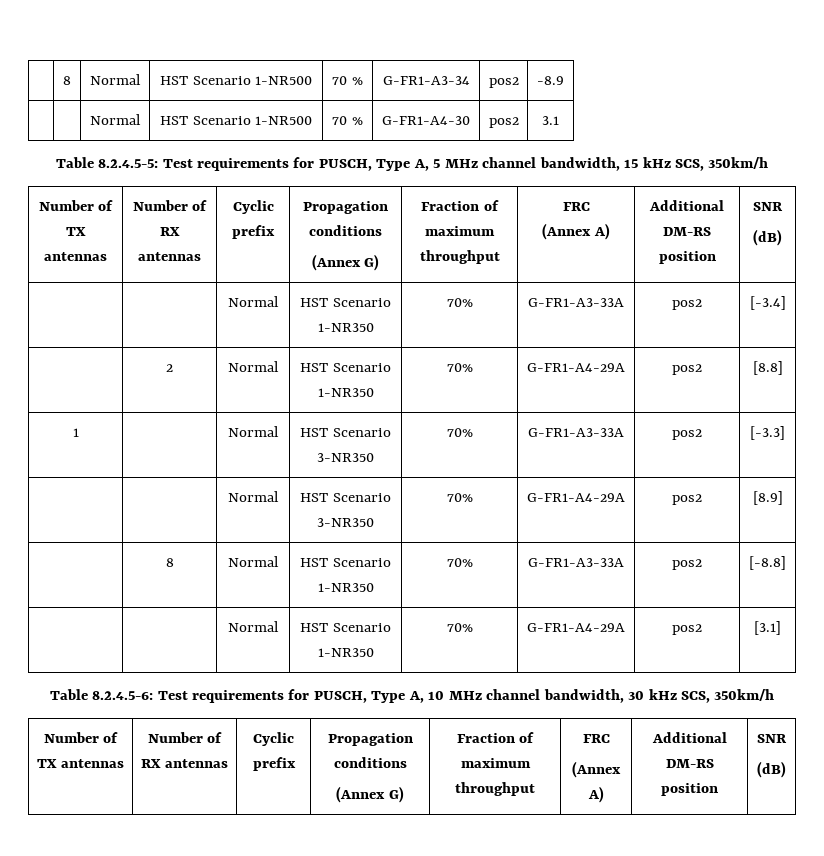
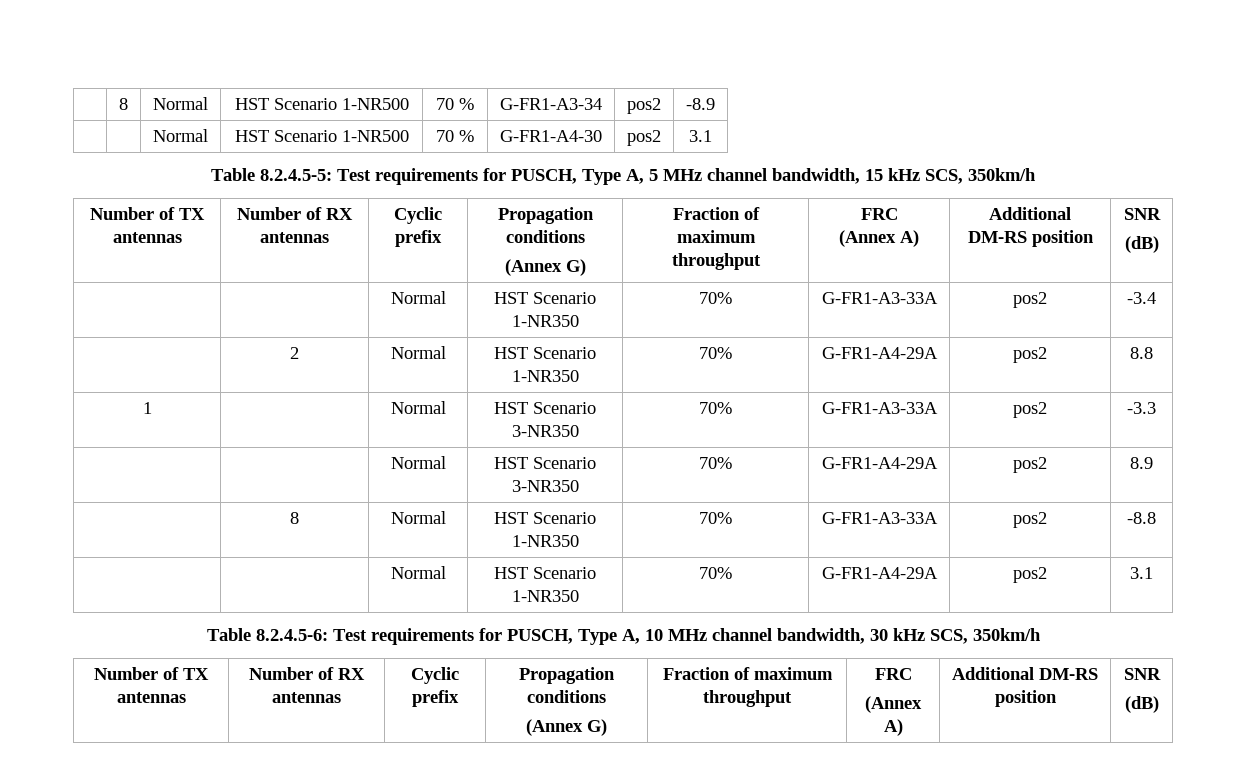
[749,296,786,310] [-3.4] -> [1127,292,1156,304] -3.4
[752,361,783,375] [8.8] -> [1130,347,1153,359] 8.8
[750,426,785,440] [-3.3] -> [1127,402,1156,414] -3.3
[752,491,783,505] [8.9] -> [1130,457,1153,469] 8.9
[749,556,786,570] [228,621,279,632] [300,623,391,632] [317,648,374,657] [446,623,473,632] [527,623,625,632] [672,624,702,635] [754,621,781,635] [-8.8] // | | Normal | HST Scenario 1-NR350 | 70% | G-FR1-A4-29A | pos2 | [3.1] -> [1127,512,1156,524] [390,566,446,579] [494,567,596,579] [511,590,579,602] [699,567,732,579] [821,567,938,579] [1013,567,1047,583] [1130,567,1153,579] -8.8 // | | Normal | HST Scenario 1-NR350 | 70% | G-FR1-A4-29A | pos2 | 3.1

